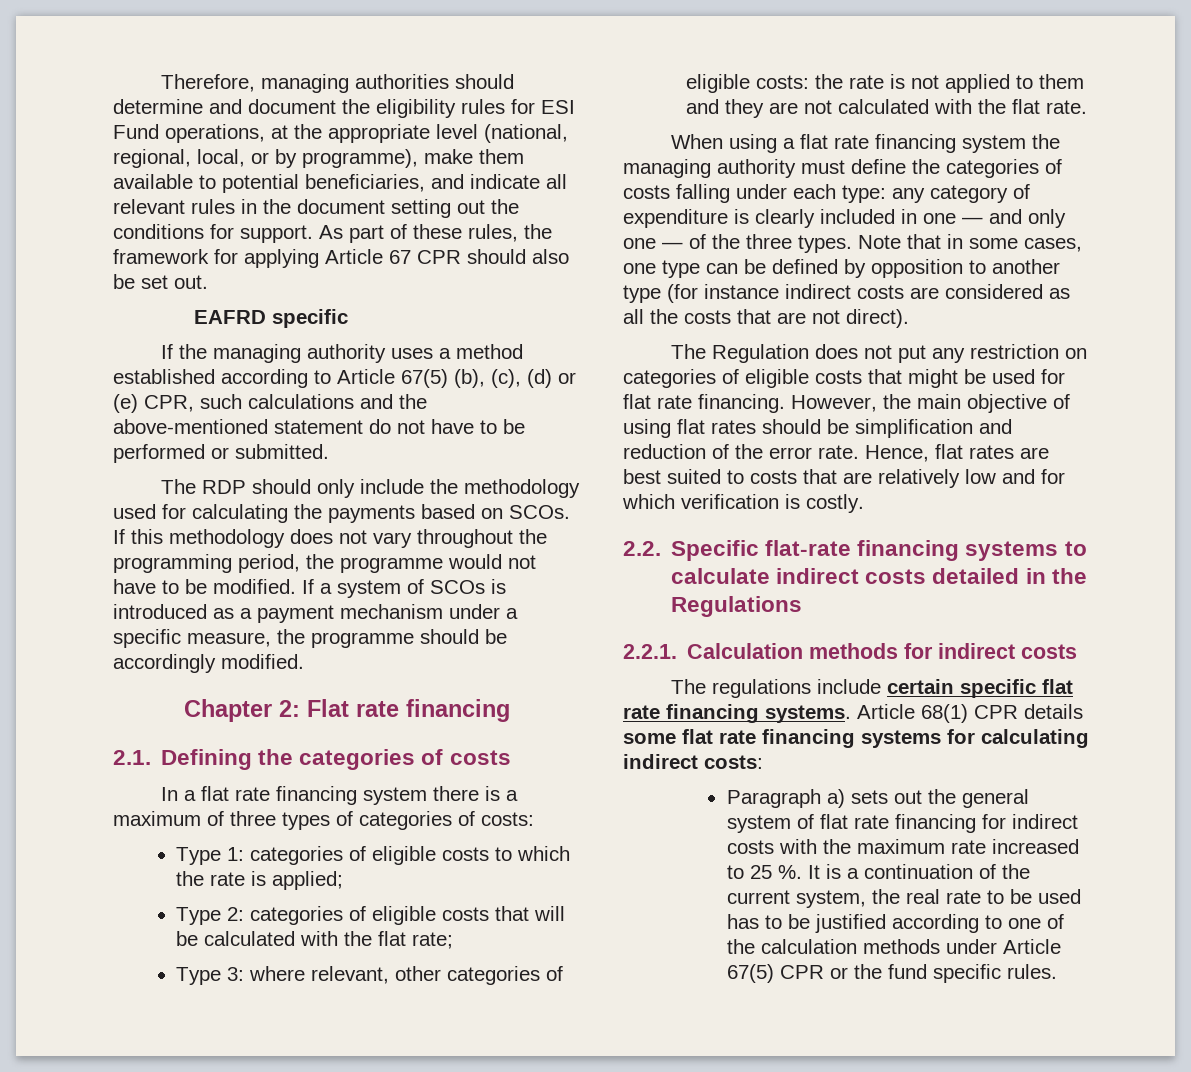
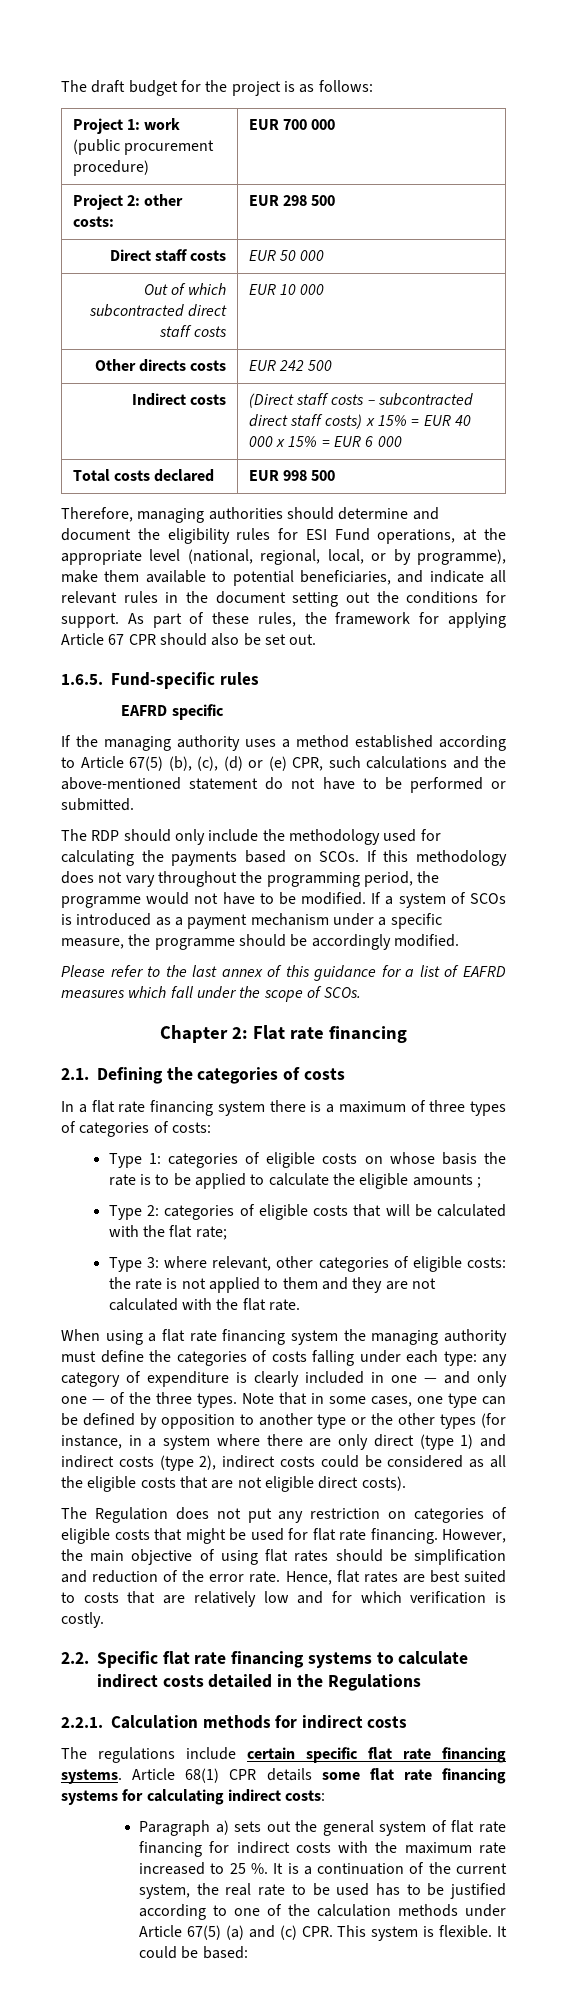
(161, 83) none -> [61,80,373,96] [72,118,181,134] [72,139,214,155] [72,160,149,176] [248,119,336,130] [72,194,184,210] [72,216,114,227] [248,195,336,206] [109,249,227,262] [248,250,325,261] [143,283,227,295] [89,304,228,317] [159,325,228,337] [248,284,325,295] [94,359,227,372] [248,360,333,371] [132,393,227,406] [248,393,473,408] [248,414,471,429] [248,436,402,447] [72,469,215,482] [248,470,336,481] The draft budget for the project is as follows: // Project 1: work (public procurement procedure) | EUR 700 000 // Project 2: other costs: | EUR 298 500 // Direct staff costs | EUR 50 000 // Out of which subcontracted direct staff costs | EUR 10 000 // Other directs costs | EUR 242 500 // Indirect costs | (Direct staff costs – subcontracted direct staff costs) x 15% = EUR 40 000 x 15% = EUR 6 000 // Total costs declared | EUR 998 500 //
(208, 282) none -> [61,672,259,689] // 1.6.5. Fund-specific rules
(304, 661) none -> [61,965,507,981] [61,986,362,1002] // Please refer to the last annex of this guidance for a list of EAFRD measures which fall under the scope of SCOs.
[495,846,571,861] [176,871,344,890] to which the rate is applied; -> [364,1152,507,1165] [108,1173,482,1189] on whose basis the rate is to be applied to calculate the eligible amounts ;
[667,284,939,303] (for instance indirect costs are -> [351,1413,507,1429] [61,1434,507,1450] [61,1455,382,1471] or the other types (for instance, in a system where there are only direct (type 1) and indirect costs (type 2), indirect costs could be
(678, 316) none -> [87,1476,137,1492] eligible
[846,309,909,328] direct). -> [264,1476,406,1492] eligible direct costs).
[765,540,852,556] flat-rate -> [162,1651,227,1665] flat rate
[779,964,1057,983] CPR or the fund specific rules. -> [225,1925,508,1941] [139,1946,248,1959] (a) and (c) CPR. This system is flexible. It could be based:

